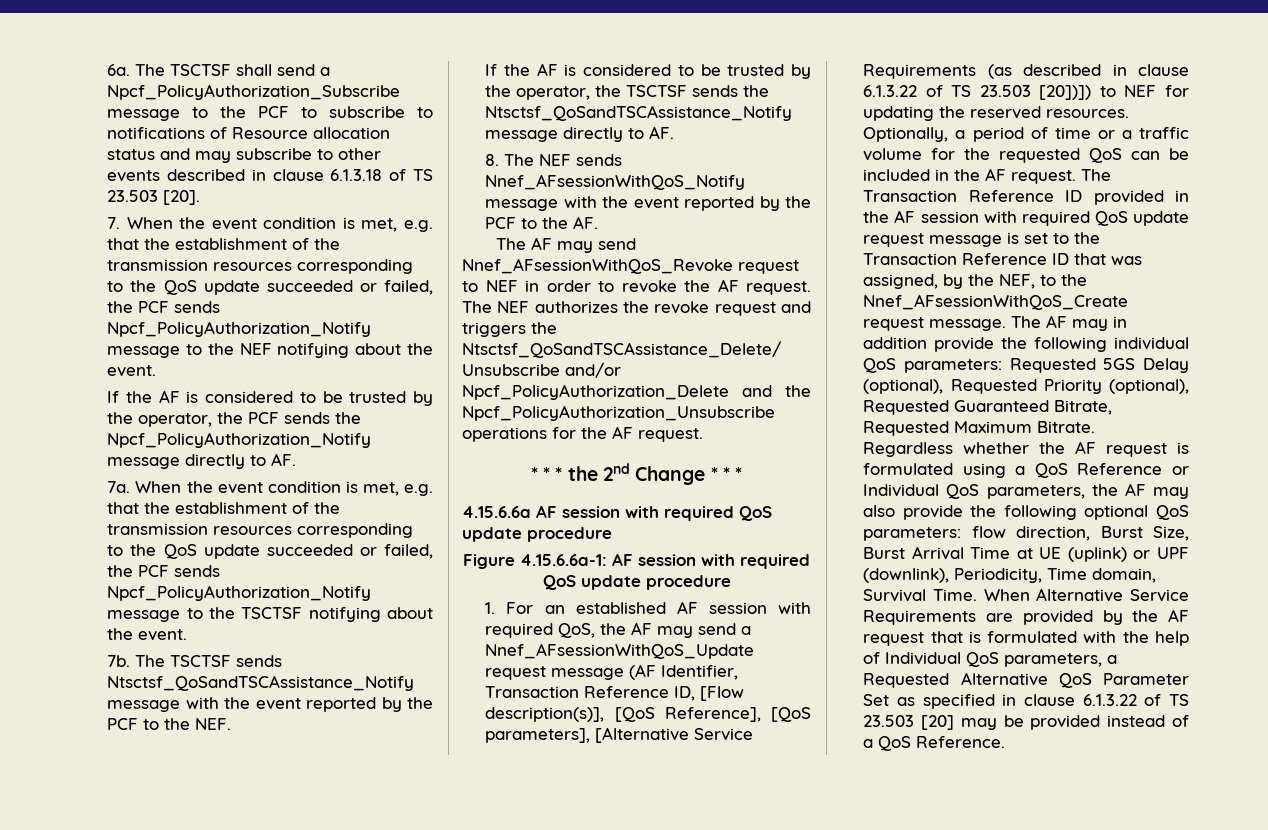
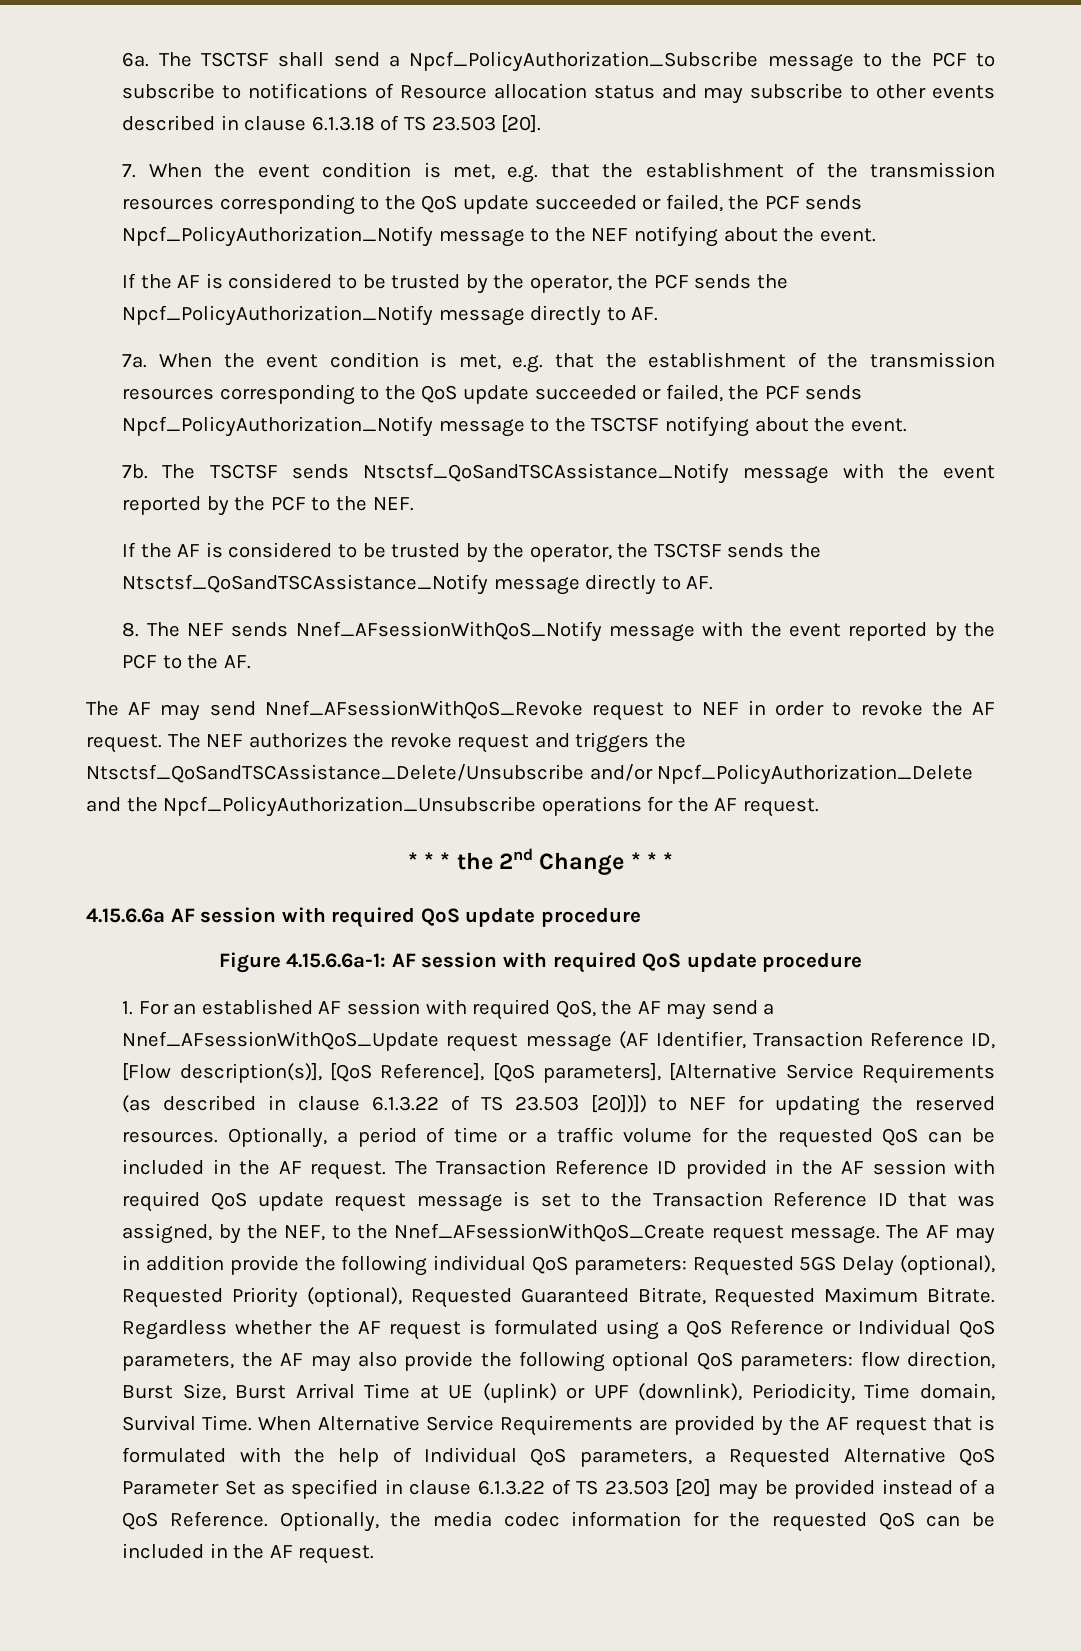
(1006, 742) none -> [279,1511,995,1532] [122,1543,375,1564] Optionally, the media codec information for the requested QoS can be included in the AF request.

